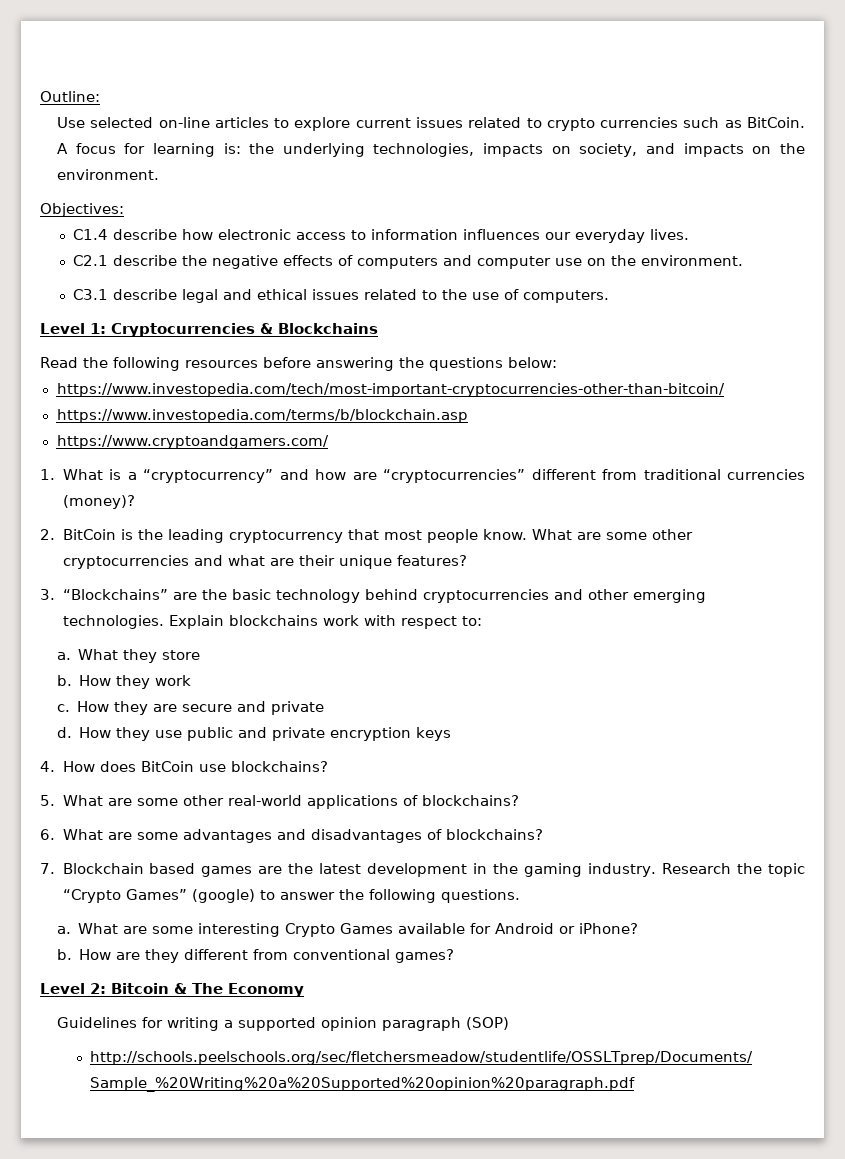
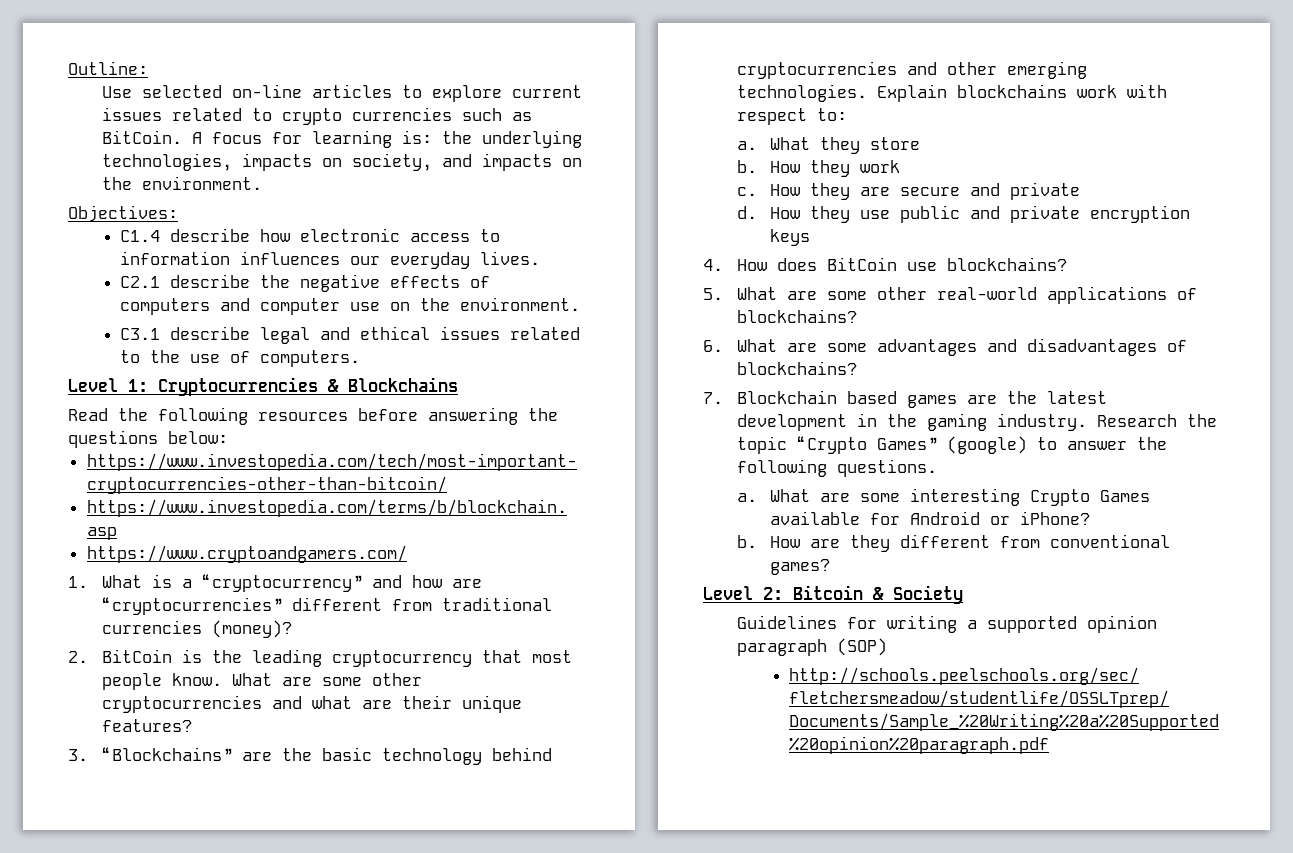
[192,983,304,997] The Economy -> [893,585,963,604] Society

